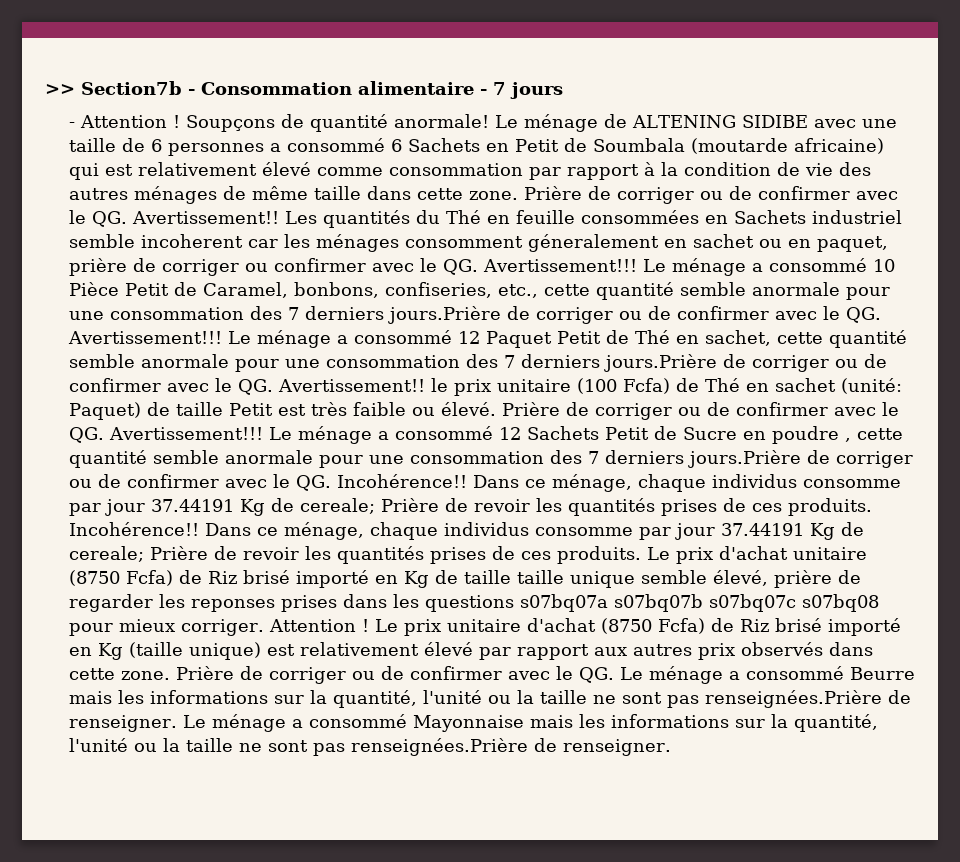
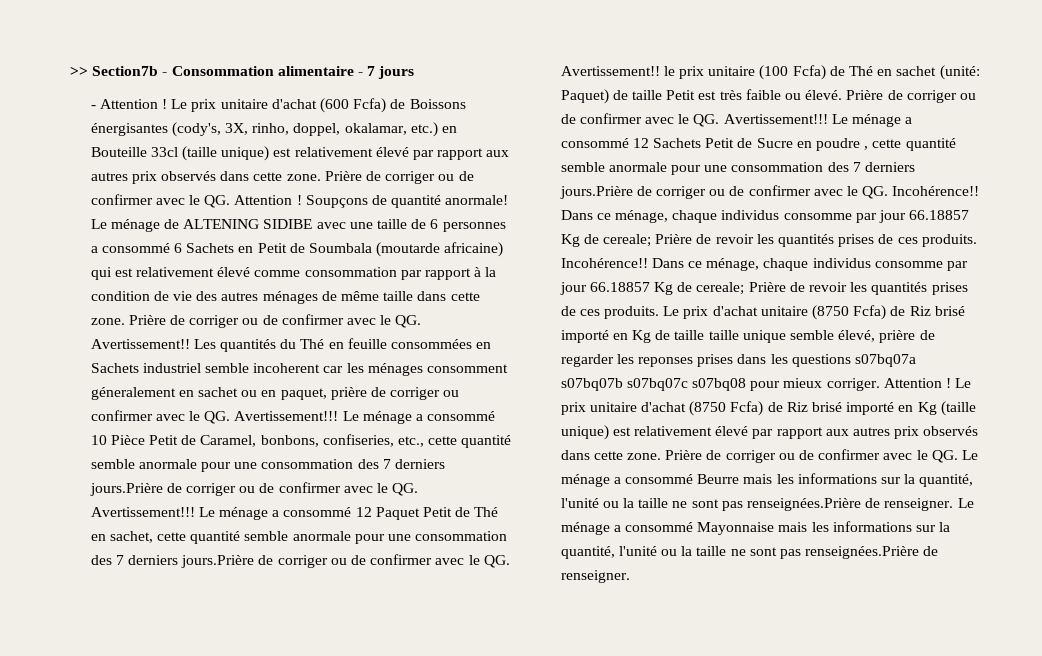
(180, 121) none -> [171,98,466,113] [90,122,457,137] [90,146,510,161] [90,171,474,184] [90,194,302,208] Le prix unitaire d'achat (600 Fcfa) de Boissons énergisantes (cody's, 3X, rinho, doppel, okalamar, etc.) en Bouteille 33cl (taille unique) est relativement élevé par rapport aux autres prix observés dans cette zone. Prière de corriger ou de confirmer avec le QG. Attention !
[150,499,234,512] 37.44191 -> [909,210,970,220] 66.18857
[720,523,804,536] 37.44191 -> [589,282,650,292] 66.18857

